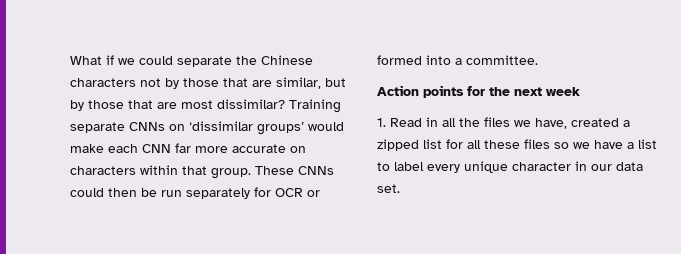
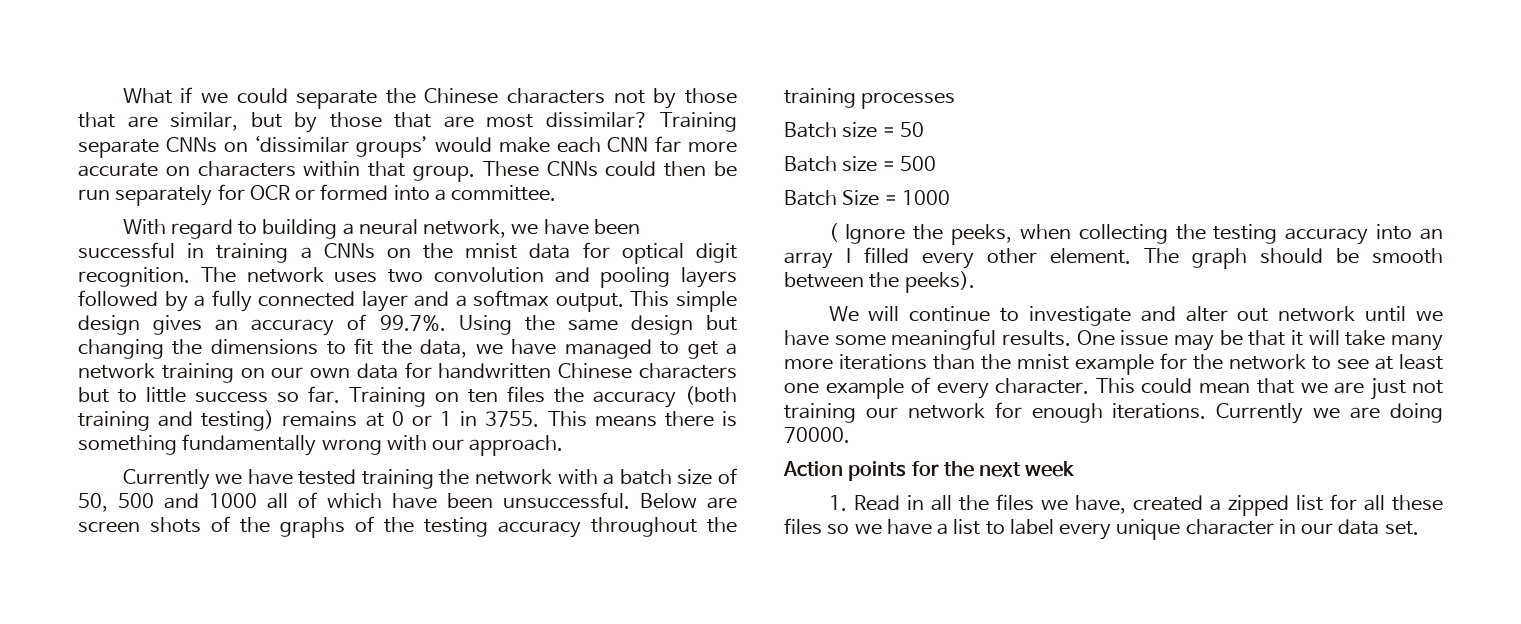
(538, 60) none -> [122,219,640,239] [78,242,738,264] [78,267,737,288] [78,290,737,312] [78,314,737,336] [78,338,737,359] [78,362,738,383] [78,386,737,408] [78,410,737,431] [78,434,564,456] [122,468,737,490] [78,492,737,512] [78,516,737,538] [784,88,956,109] [784,122,924,138] [784,156,936,172] [784,190,950,206] [828,223,1444,245] [784,247,1443,269] [784,271,975,293] [828,306,1443,326] [784,329,1444,351] [784,353,1444,375] [784,377,1443,400] [784,402,1443,424] [784,427,850,443] // With regard to building a neural network, we have been successful in training a CNNs on the mnist data for optical digit recognition. The network uses two convolution and pooling layers followed by a fully connected layer and a softmax output. This simple design gives an accuracy of 99.7%. Using the same design but changing the dimensions to fit the data, we have managed to get a network training on our own data for handwritten Chinese characters but to little success so far. Training on ten files the accuracy (both training and testing) remains at 0 or 1 in 3755. This means there is something fundamentally wrong with our approach. // Currently we have tested training the network with a batch size of 50, 500 and 1000 all of which have been unsuccessful. Below are screen shots of the graphs of the testing accuracy throughout the training processes // Batch size = 50 // Batch size = 500 // Batch Size = 1000 // ( Ignore the peeks, when collecting the testing accuracy into an array I filled every other element. The graph should be smooth between the peeks). // We will continue to investigate and alter out network until we have some meaningful results. One issue may be that it will take many more iterations than the mnist example for the network to see at least one example of every character. This could mean that we are just not training our network for enough iterations. Currently we are doing 70000.

